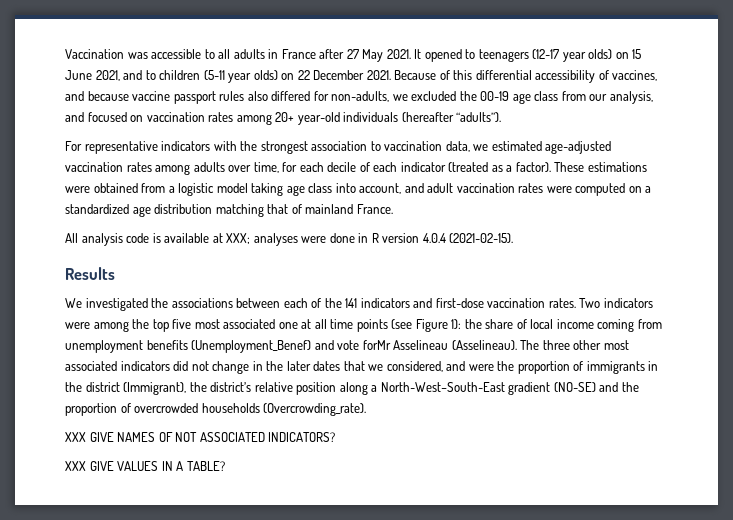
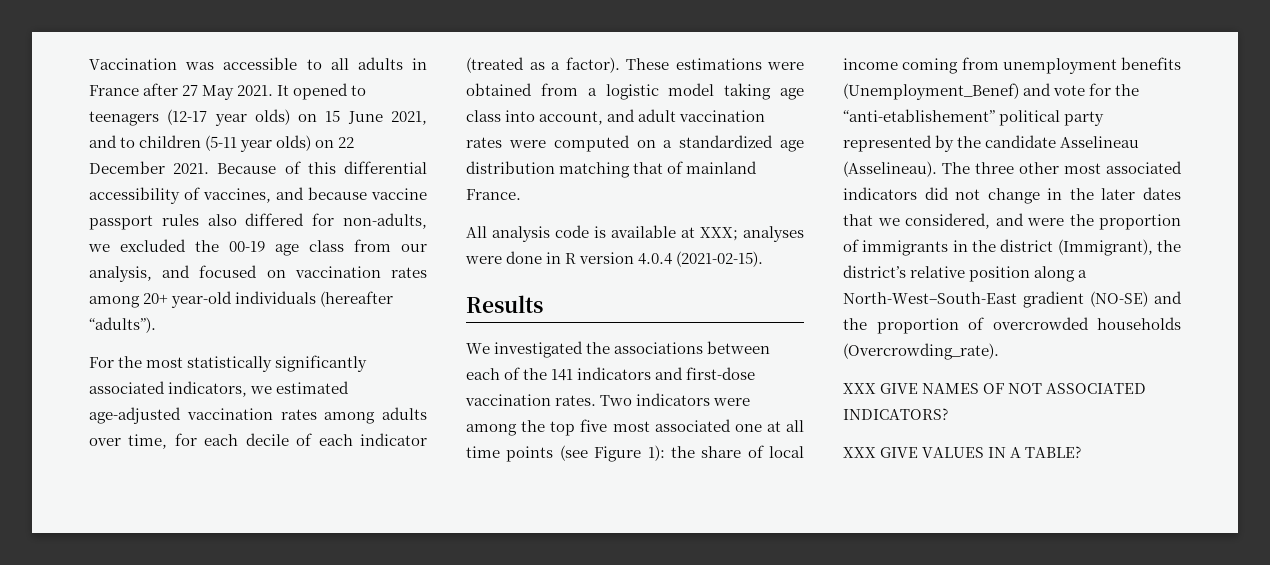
[84,141,470,154] representative indicators with the strongest association to vaccination data, -> [118,355,368,372] [89,381,248,397] the most statistically significantly associated indicators,
[362,340,391,350] forMr -> [1089,83,1140,96] [843,109,1105,126] [843,135,1057,152] for the “anti-etablishement” political party represented by the candidate

